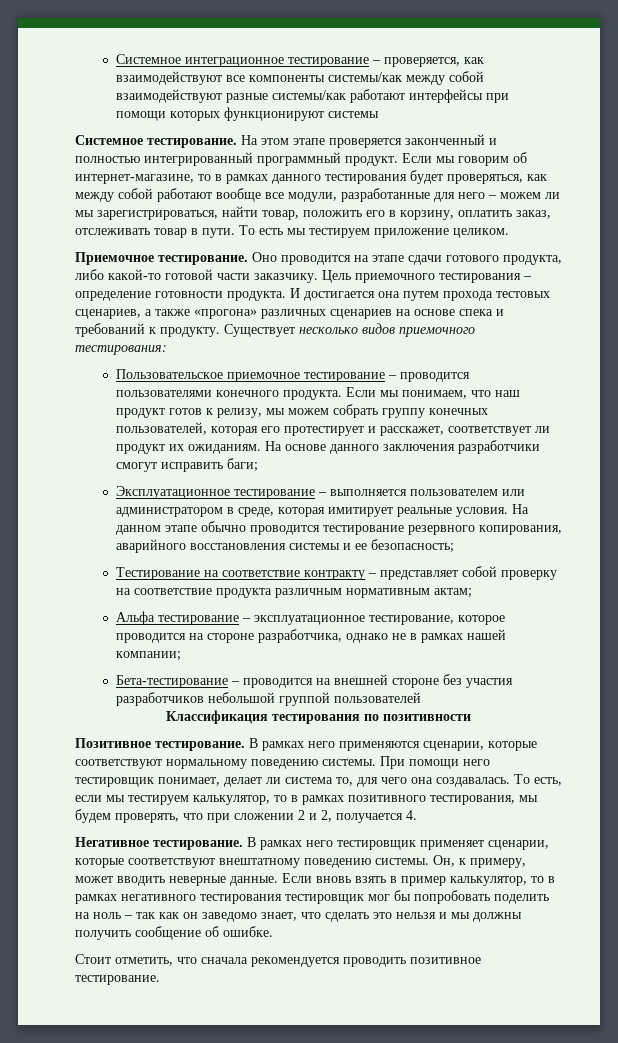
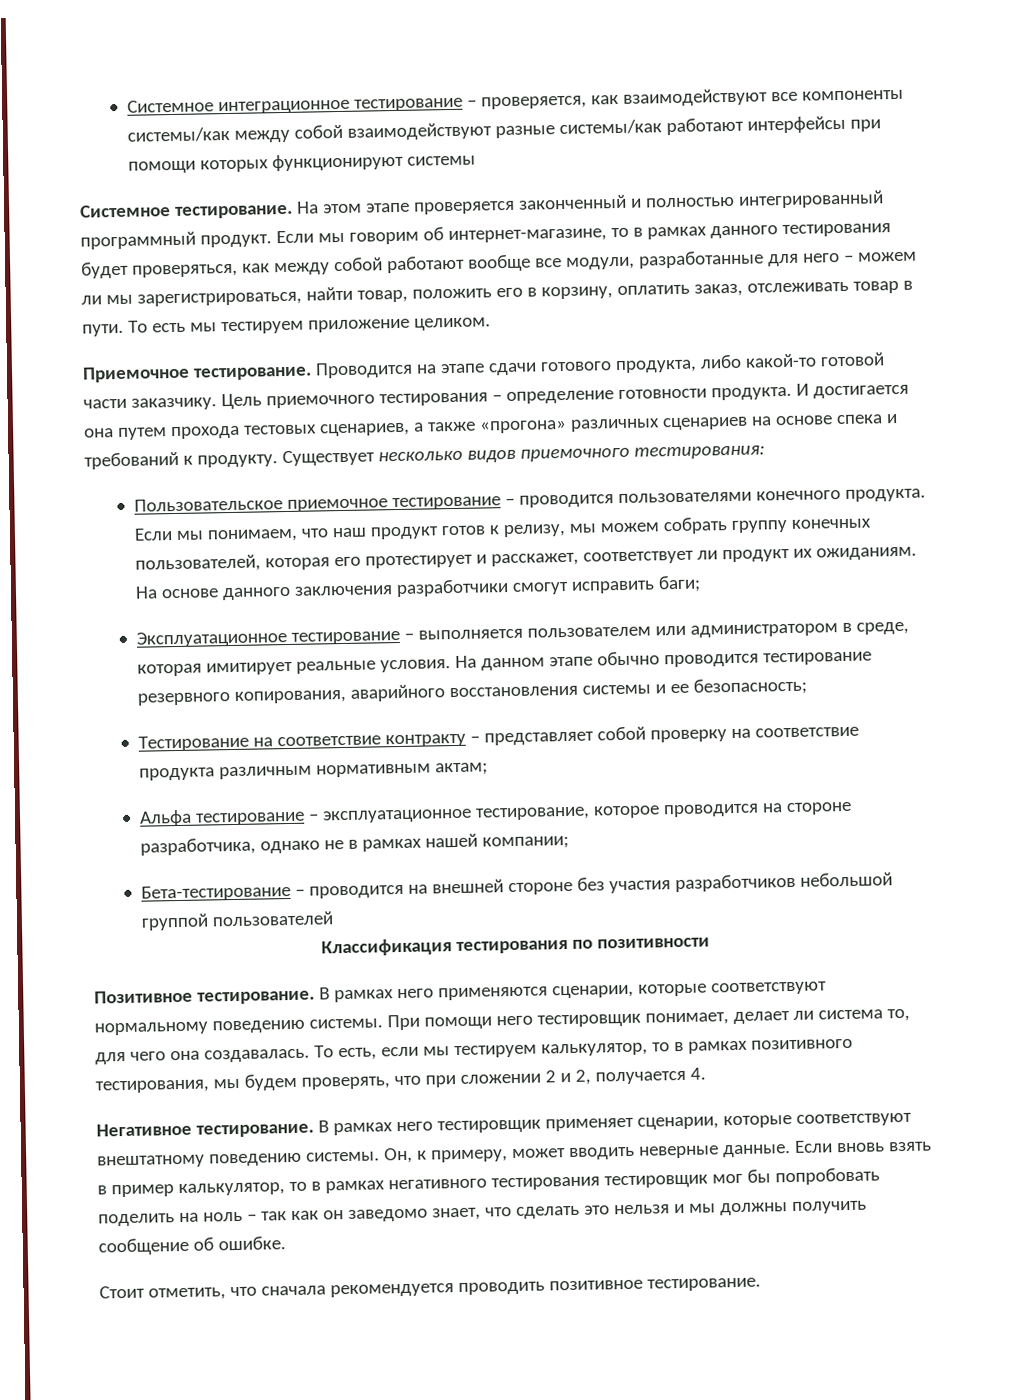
[252,252,351,265] Оно проводится -> [314,361,413,379] Проводится

